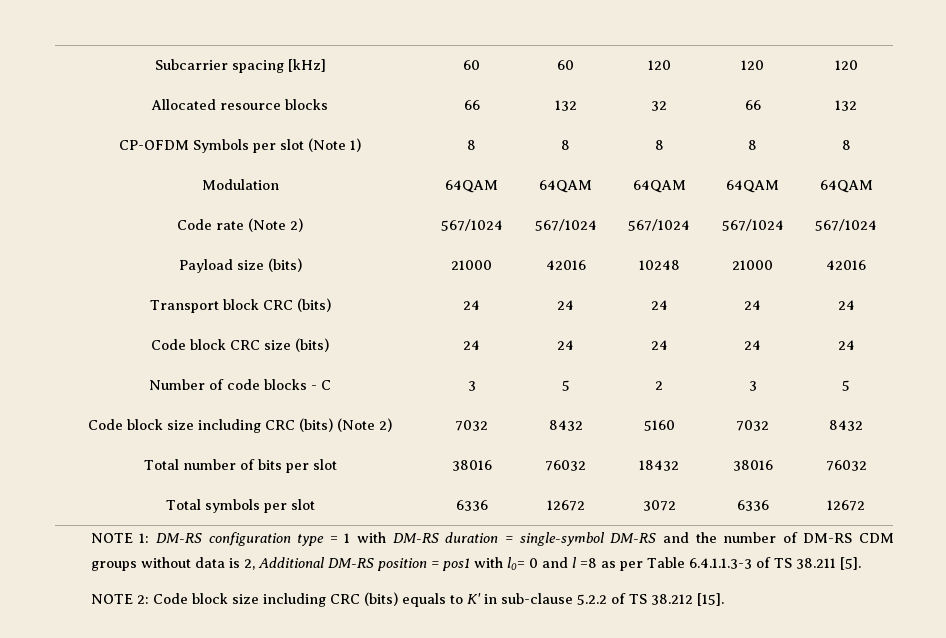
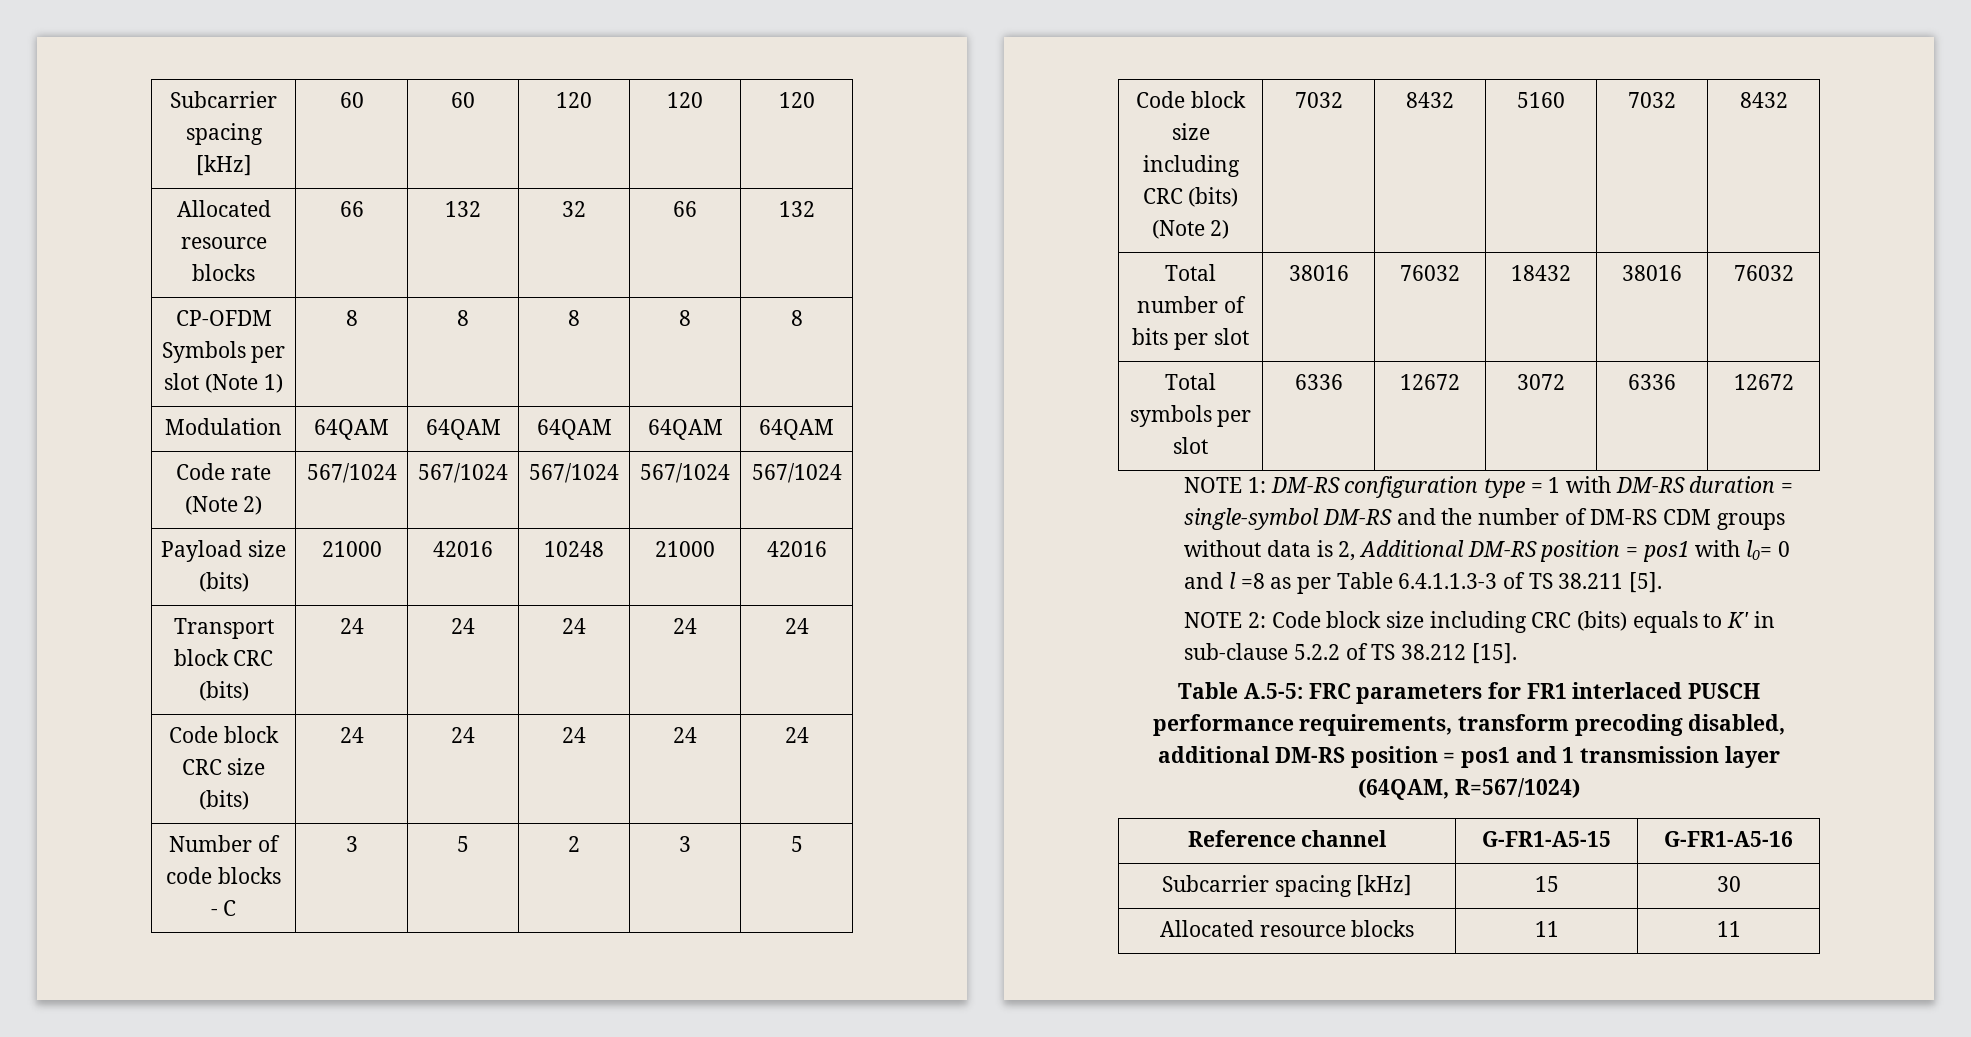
(724, 599) none -> [1178,682,1760,704] [1152,714,1786,736] [1158,746,1780,768] [1358,778,1580,800] [1187,830,1388,847] [1482,831,1611,847] [1664,831,1793,847] [1161,875,1413,897] [1534,876,1559,892] [1716,876,1741,892] [1159,920,1415,937] [1534,921,1559,937] [1716,921,1741,937] // Table A.5-5: FRC parameters for FR1 interlaced PUSCH performance requirements, transform precoding disabled, additional DM-RS position = pos1 and 1 transmission layer (64QAM, R=567/1024) // Reference channel | G-FR1-A5-15 | G-FR1-A5-16 // Subcarrier spacing [kHz] | 15 | 30 // Allocated resource blocks | 11 | 11

